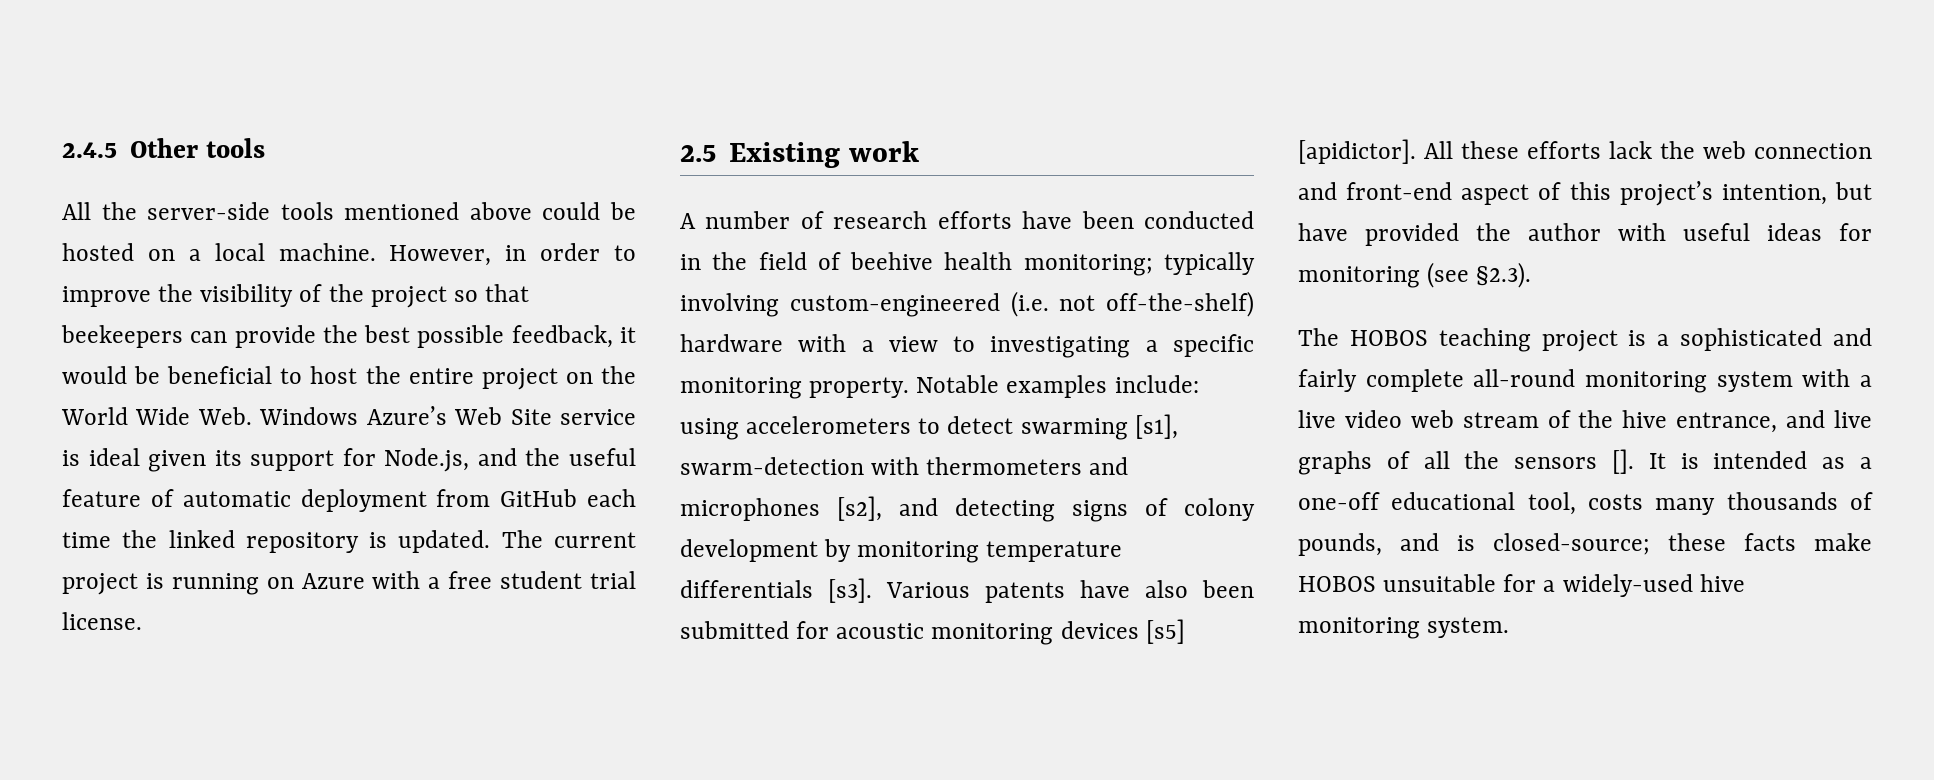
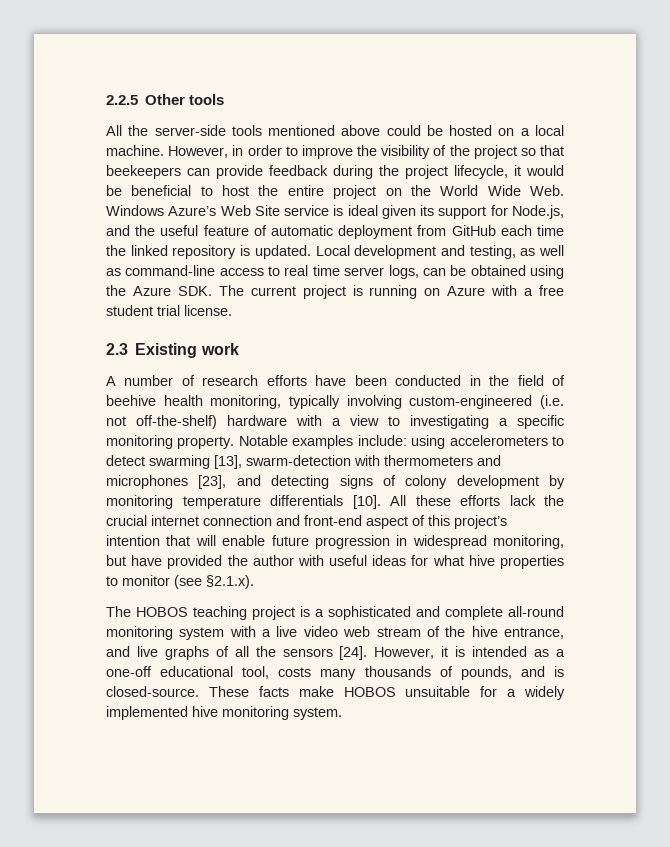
[62,142,117,158] 2.4.5 -> [106,95,138,105] 2.2.5
[322,325,613,348] the best possible feedback, -> [269,165,508,179] feedback during the project lifecycle,
(491, 541) none -> [315,245,564,259] [106,265,565,279] [106,285,212,296] Local development and testing, as well as command-line access to real time server logs, can be obtained using the Azure SDK.
[680,145,716,162] 2.5 -> [106,343,128,355] 2.3
[1023,254,1153,276] monitoring; -> [210,395,282,409] monitoring,
[1134,414,1178,439] [s1], -> [214,455,242,469] [13],
[837,496,882,521] [s2], -> [198,475,227,489] [23],
[828,578,1254,603] [680,619,1185,645] [1298,139,1416,164] [s3]. Various patents have also been submitted for acoustic monitoring devices [s5] [apidictor]. -> [352,495,381,509] [10].
[1703,141,1746,159] web -> [106,515,199,526] crucial internet
[1721,184,1827,205] intention, -> [106,535,564,549] intention that will enable future progression in widespread monitoring,
[1298,262,1532,288] monitoring (see §2.3). -> [432,555,564,569] [106,575,254,589] what hive properties to monitor (see §2.1.x).
[1298,369,1357,392] fairly -> (440, 611) none
[1612,449,1666,474] []. It -> [339,646,449,660] [24]. However, it
[1493,533,1726,555] closed-source; these -> [106,686,249,697] closed-source. These
[1562,574,1693,597] widely-used -> [524,686,565,700] [106,706,188,720] widely implemented

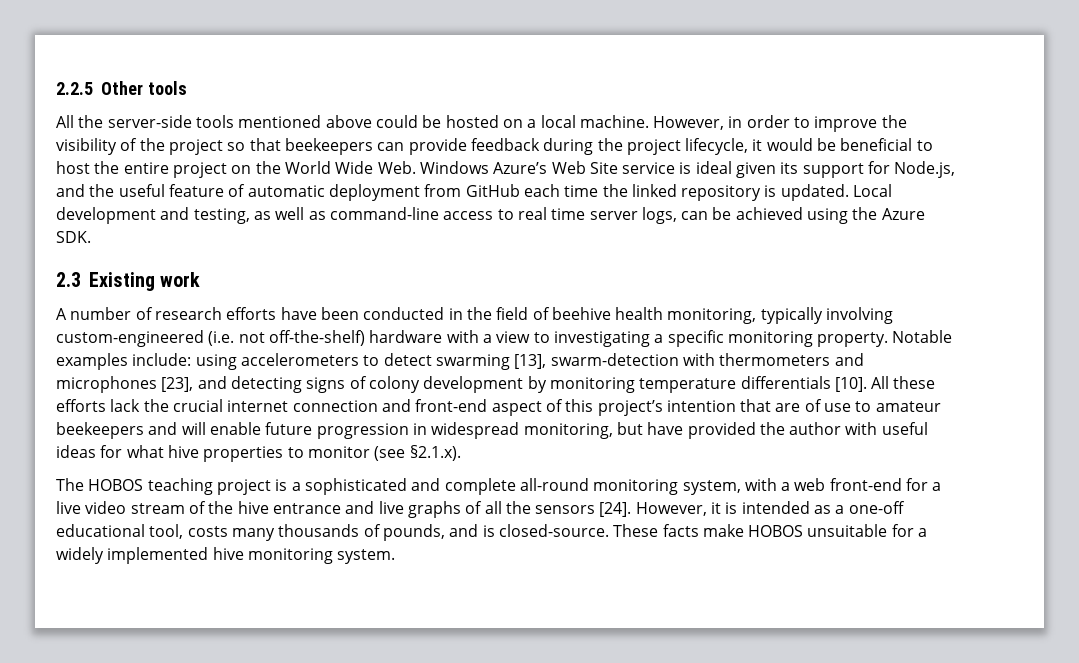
[470,265,526,276] obtained -> [735,207,803,220] achieved
[218,285,565,299] [106,305,232,316] The current project is running on Azure with a free student trial license. -> (91, 237) none
(191, 540) none -> [775,399,941,412] [56,422,178,439] are of use to amateur beekeepers and
[179,626,272,640] system with a -> [682,478,942,495] system, with a web front-end for a
[343,626,371,637] web -> (127, 507) none
[504,627,565,639] entrance, -> [272,503,341,514] entrance

